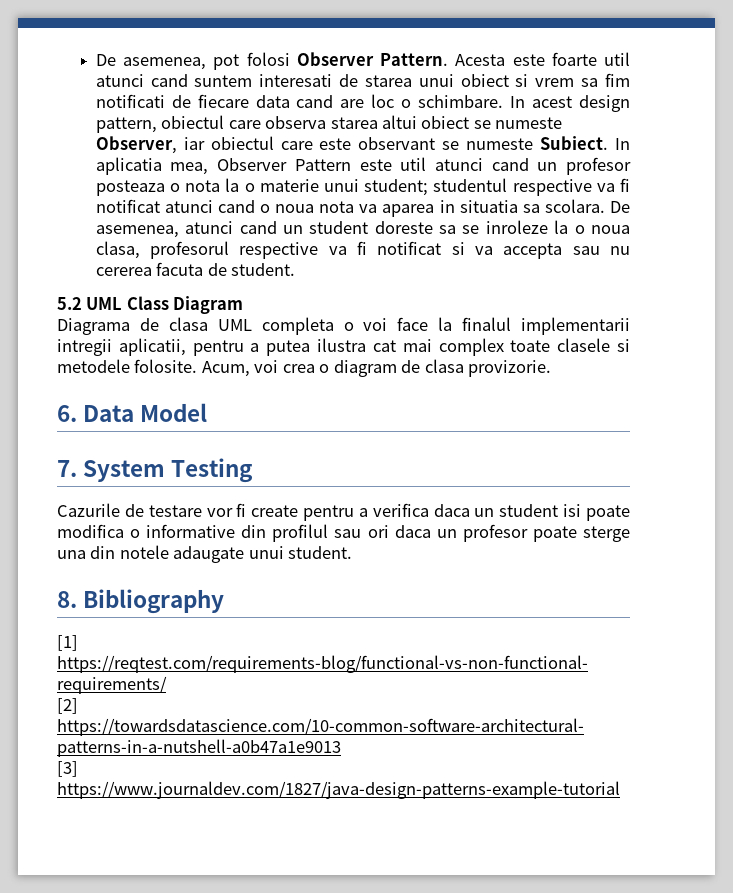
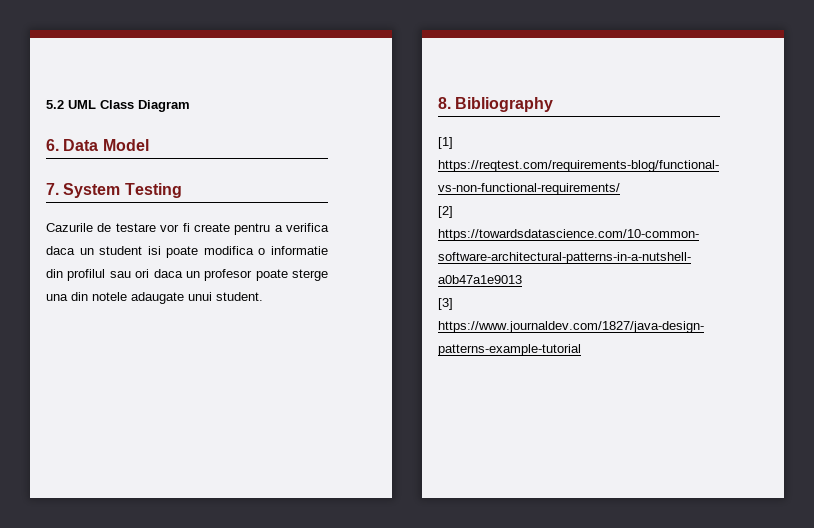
[95,52,630,70] [95,73,630,87] [95,94,630,112] [95,115,563,133] [95,136,631,154] [95,157,631,175] [95,178,630,196] [95,199,631,217] [95,220,631,238] [95,241,630,259] [95,262,296,276] [57,296,244,314] [57,317,630,335] [57,338,630,356] [57,359,552,377] De asemenea, pot folosi Observer Pattern. Acesta este foarte util atunci cand suntem interesati de starea unui obiect si vrem sa fim notificati de fiecare data cand are loc o schimbare. In acest design pattern, obiectul care observa starea altui obiect se numeste Observer, iar obiectul care este observant se numeste Subiect. In aplicatia mea, Observer Pattern este util atunci cand un profesor posteaza o nota la o materie unui student; studentul respective va fi notificat atunci cand o noua nota va aparea in situatia sa scolara. De asemenea, atunci cand un student doreste sa se inroleze la o noua clasa, profesorul respective va fi notificat si va accepta sau nu cererea facuta de student. // 5.2 UML Class Diagram // Diagrama de clasa UML completa o voi face la finalul implementarii intregii aplicatii, pentru a putea ilustra cat mai complex toate clasele si metodele folosite. Acum, voi crea o diagram de clasa provizorie. -> [46,100,190,112] 5.2 UML Class Diagram
[146,524,236,538] informative -> [271,246,328,255] informatie

